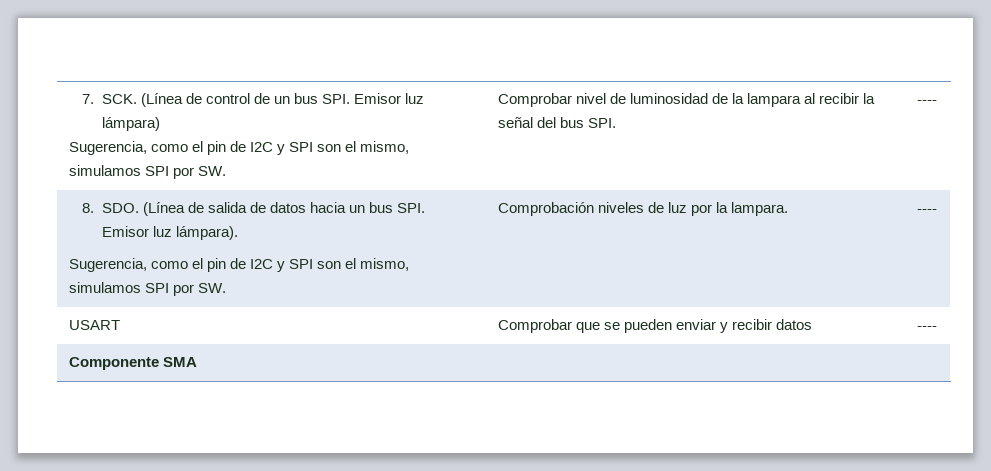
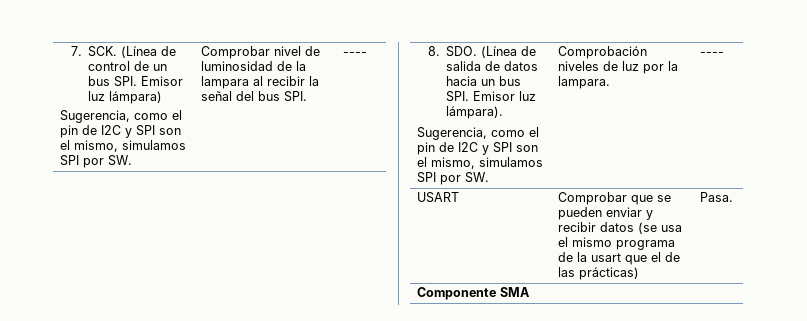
[916,326,937,330] | ---- -> [638,222,683,234] [558,237,676,250] [558,252,681,265] [558,267,640,280] [700,192,734,202] (se usa el mismo programa de la usart que el de las prácticas) | Pasa.

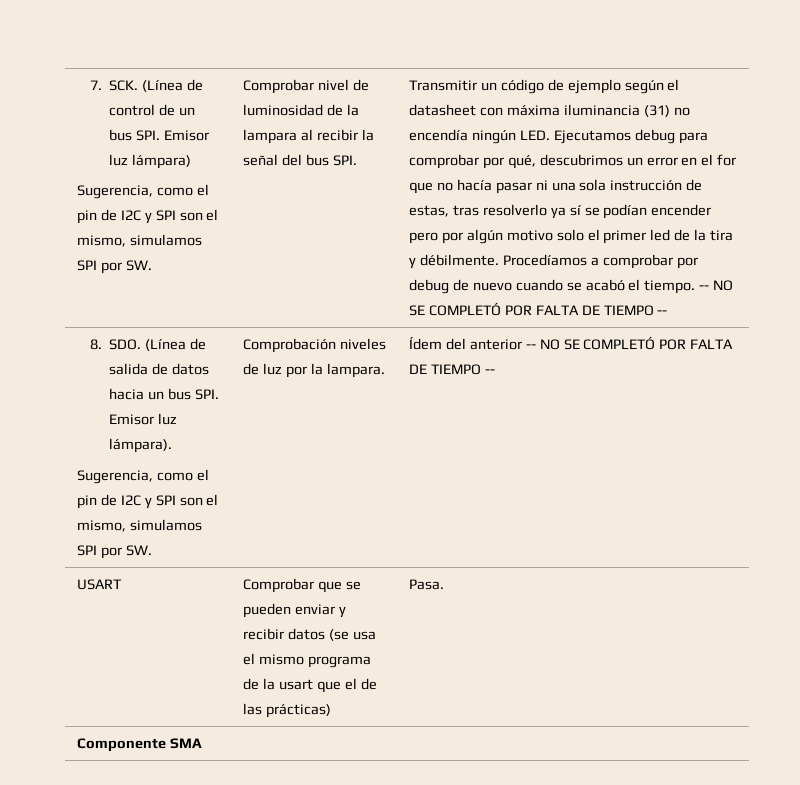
[343,52,368,56] ---- -> [408,79,680,94] [408,104,690,117] [408,129,708,144] [408,154,737,169] [408,179,703,194] [408,204,712,219] [408,229,734,244] [408,254,698,269] [408,279,734,294] [408,302,668,316] Transmitir un código de ejemplo según el datasheet con máxima iluminancia (31) no encendía ningún LED. Ejecutamos debug para comprobar por qué, descubrimos un error en el for que no hacía pasar ni una sola instrucción de estas, tras resolverlo ya sí se podían encender pero por algún motivo solo el primer led de la tira y débilmente. Procedíamos a comprobar por debug de nuevo cuando se acabó el tiempo. -- NO SE COMPLETÓ POR FALTA DE TIEMPO --
[700,52,725,56] ---- -> [408,336,734,350] [408,364,495,375] Ídem del anterior -- NO SE COMPLETÓ POR FALTA DE TIEMPO --

